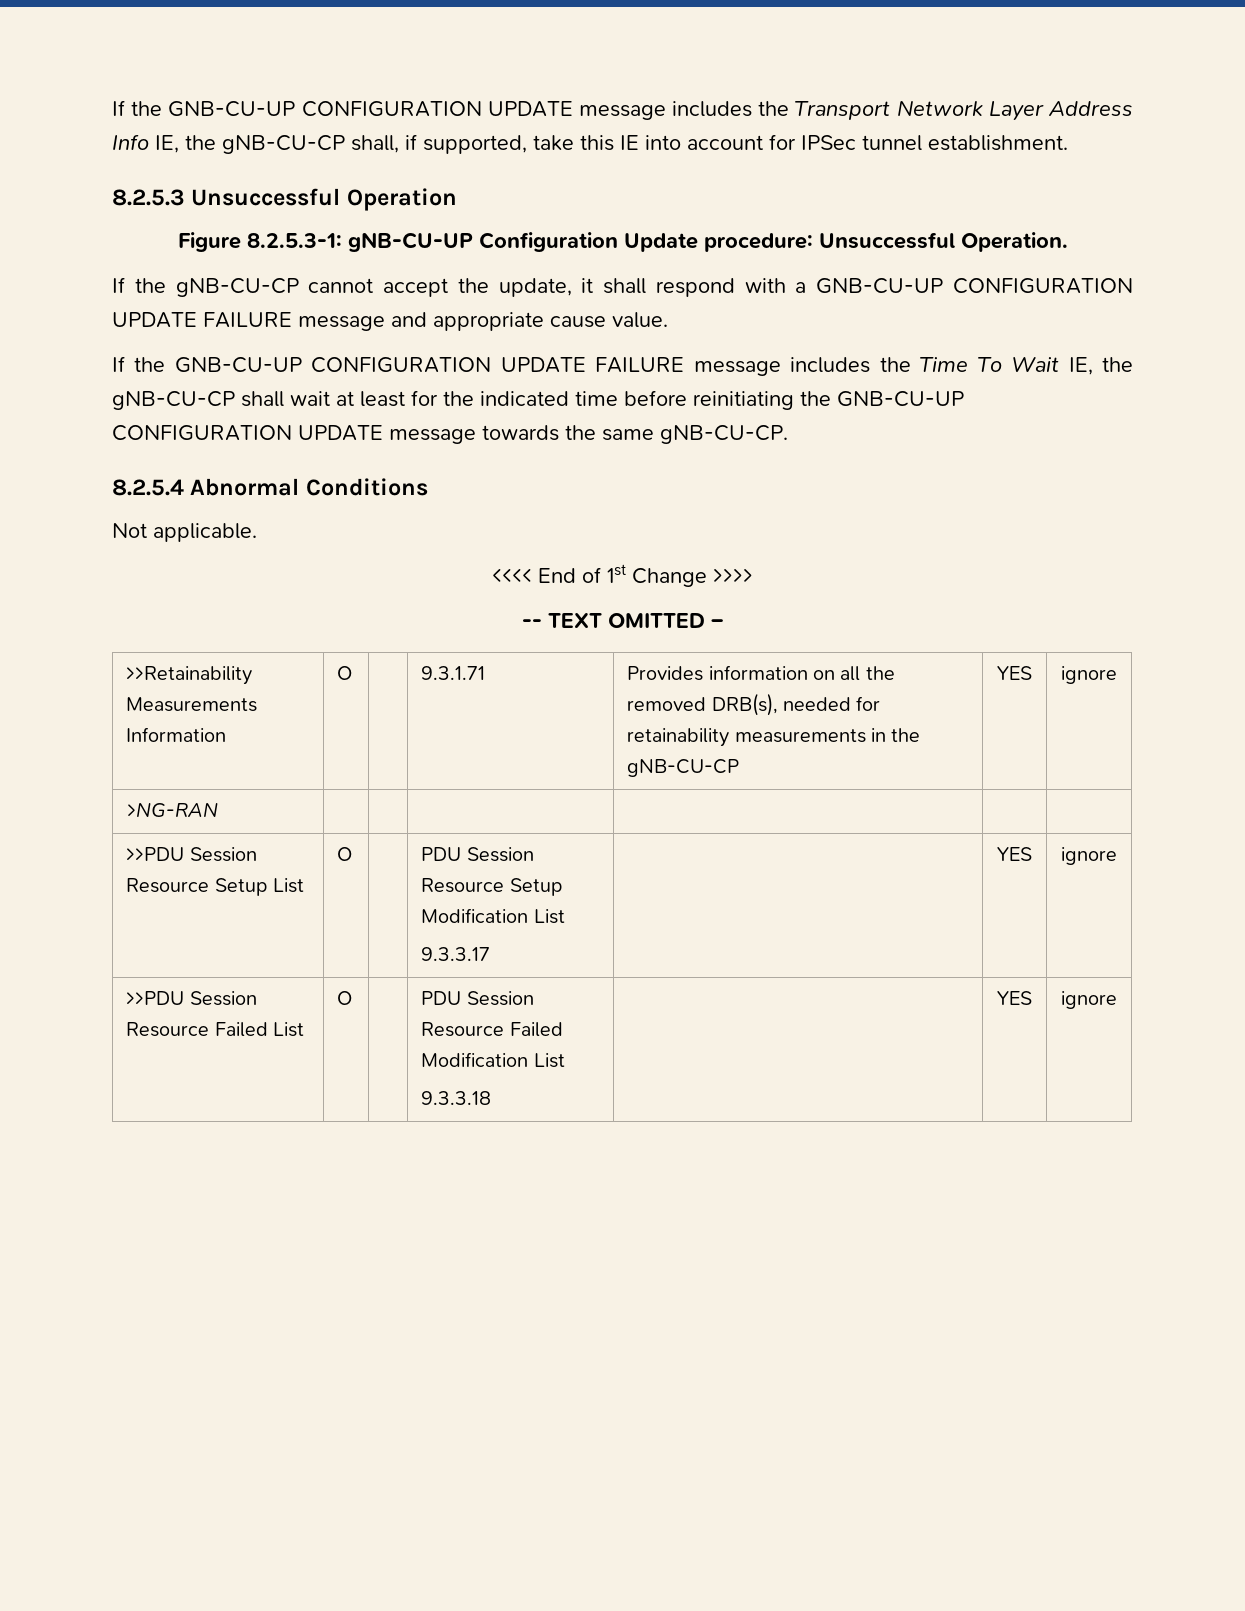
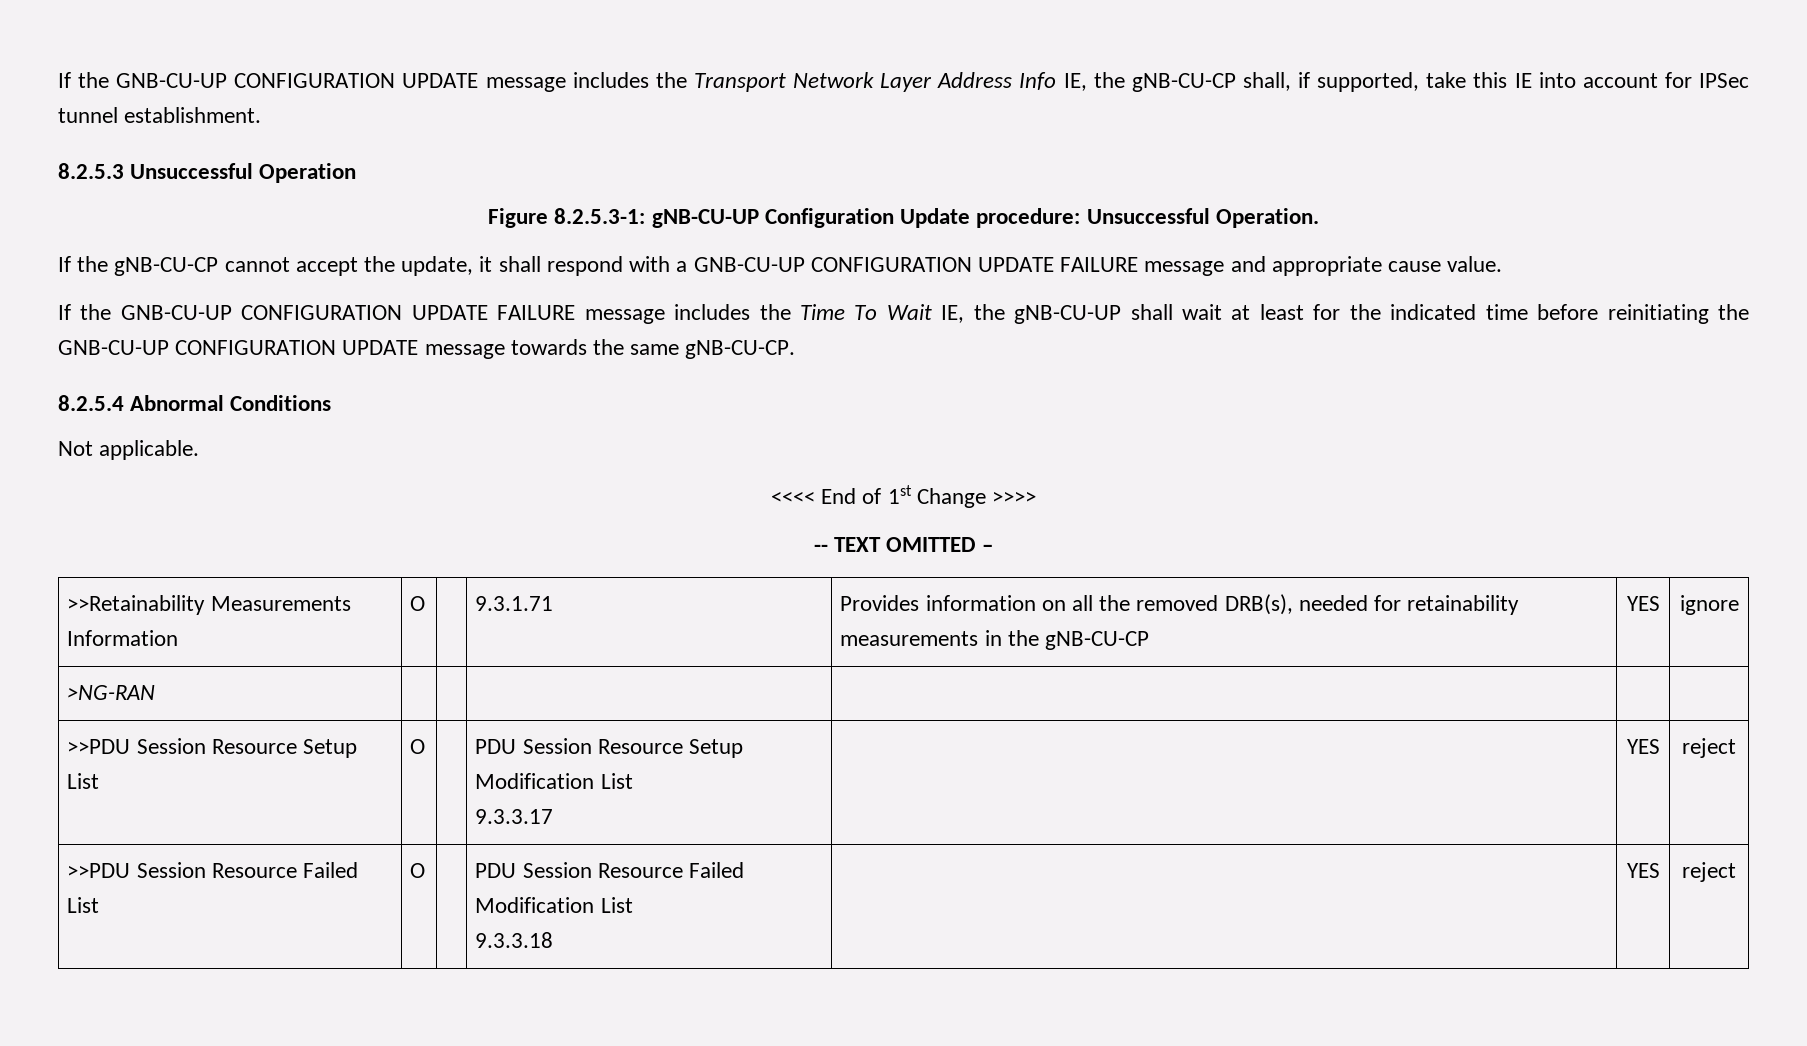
[112,391,235,410] gNB-CU-CP -> [1014,305,1122,324] gNB-CU-UP
[1061,847,1117,865] ignore -> [1682,738,1736,758] reject
[1061,991,1117,1009] ignore -> [1682,862,1736,882] reject

